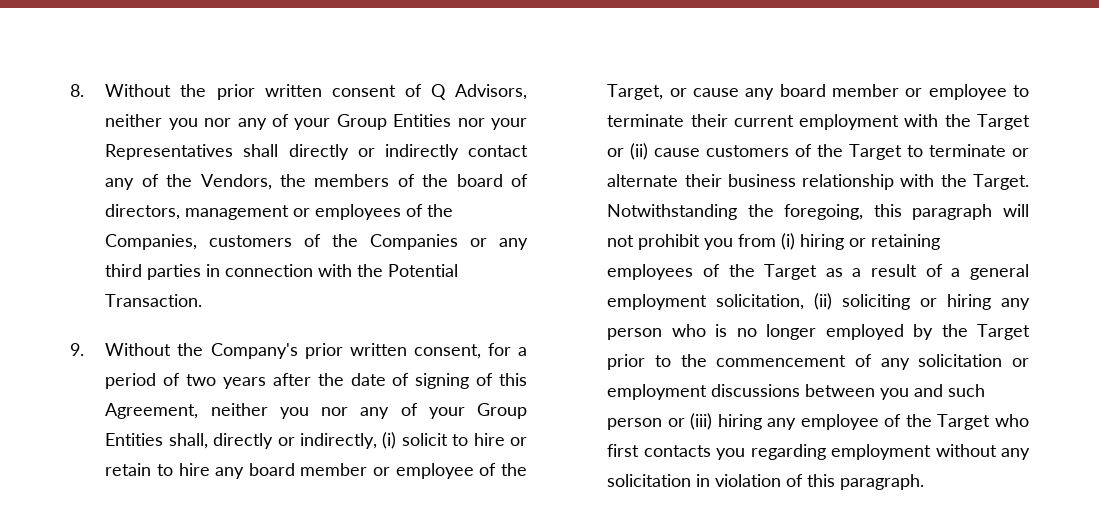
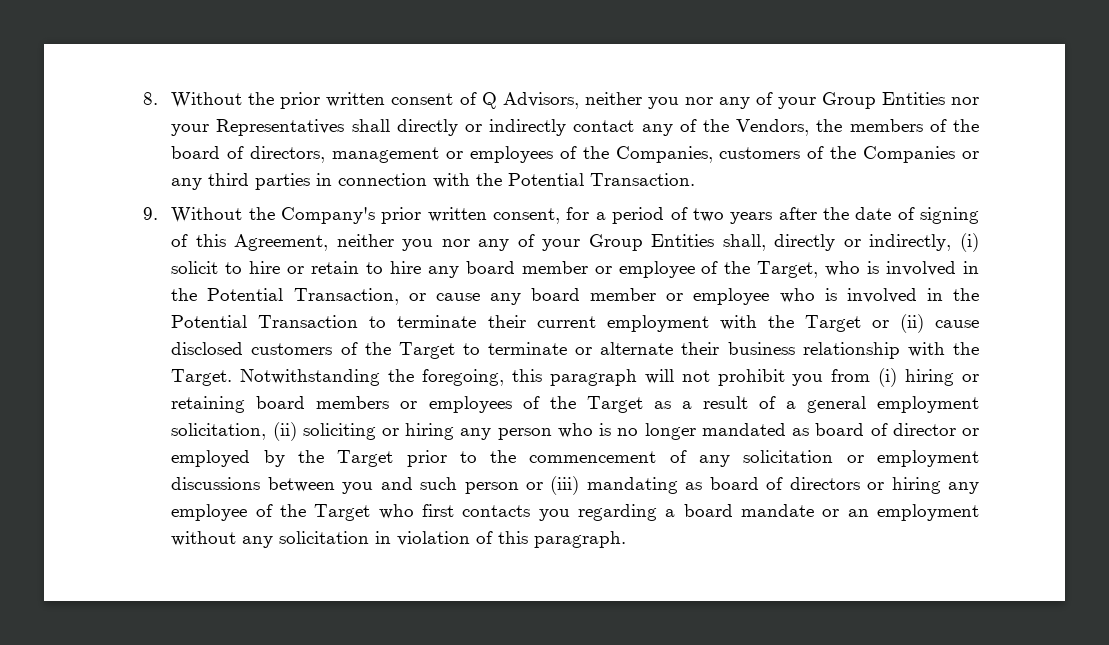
(664, 92) none -> [825,261,979,276] [171,288,399,305] who is involved in the Potential Transaction,
(1007, 92) none -> [779,288,979,303] [171,315,359,328] who is involved in the Potential Transaction
(701, 152) none -> [171,342,244,355] disclosed
(941, 242) none -> [256,396,418,409] board members or
(817, 332) none -> [701,423,980,436] mandated as board of director or
(713, 421) none -> [586,477,885,494] mandating as board of directors or
(826, 452) none -> [665,504,869,517] a board mandate or an

